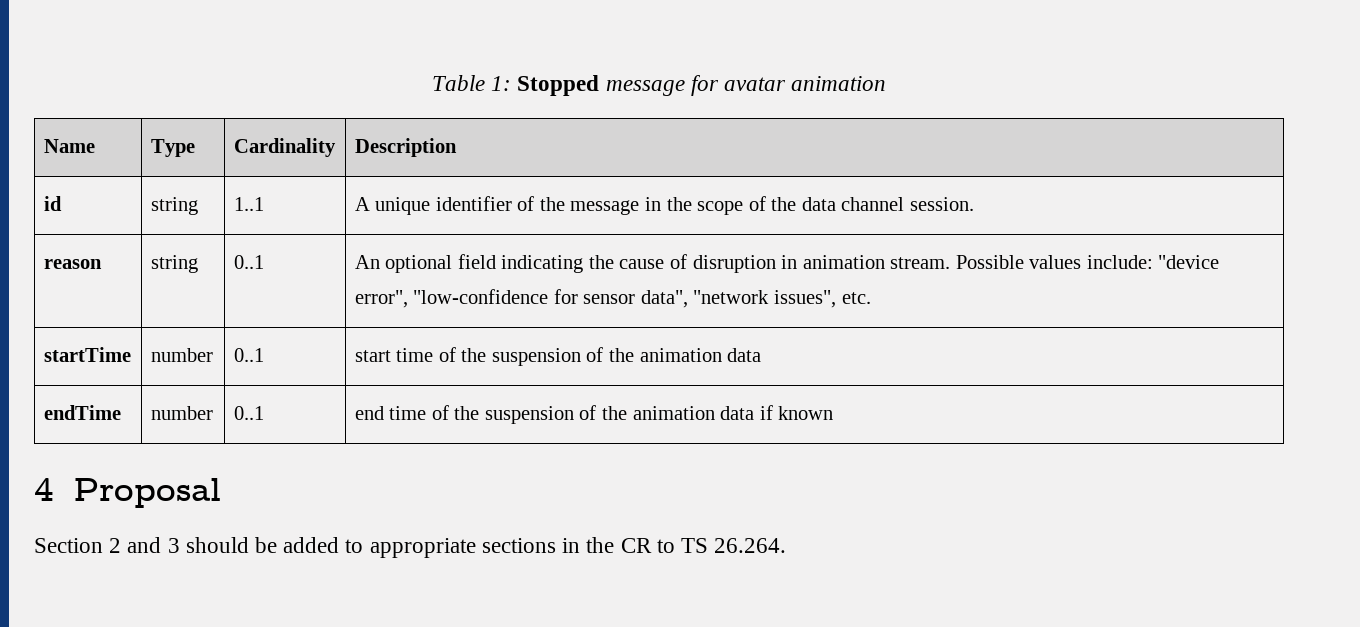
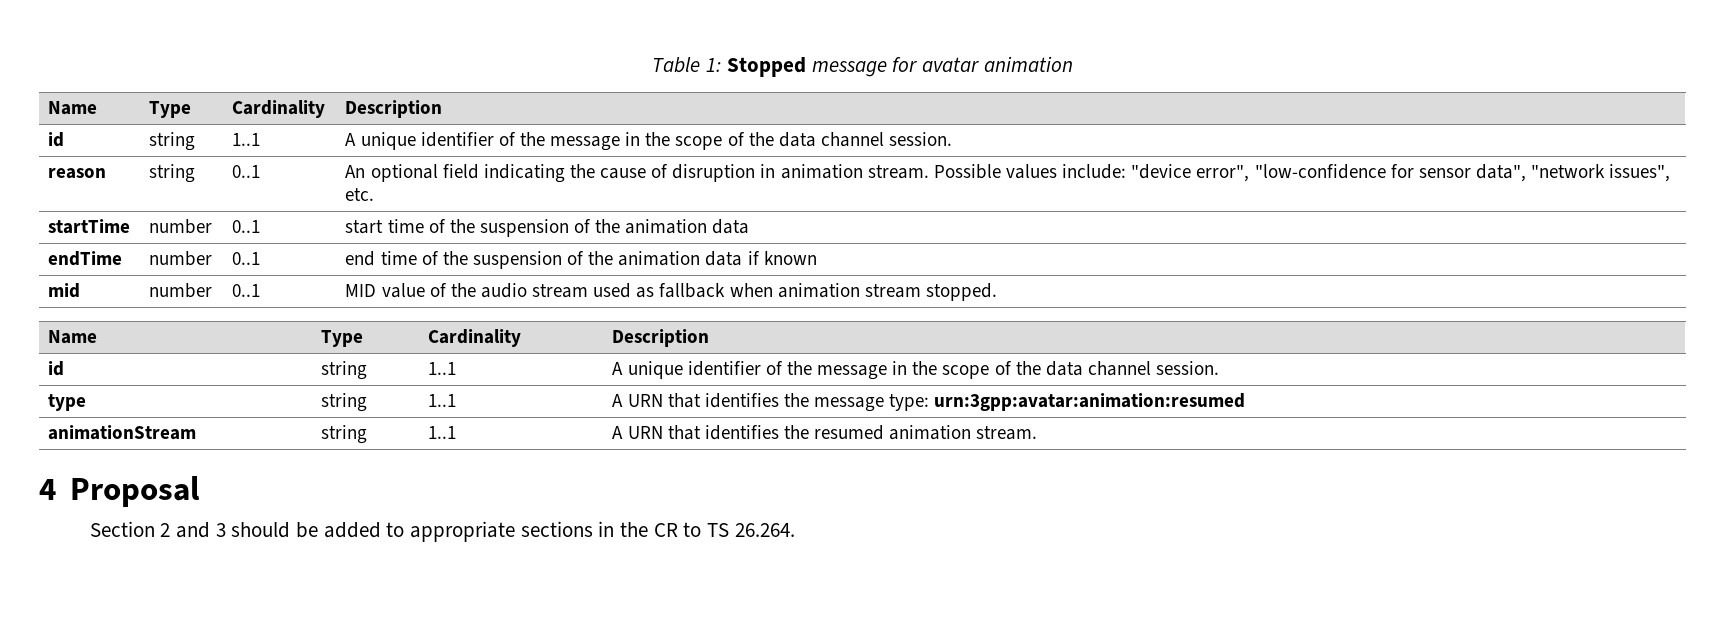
(834, 413) none -> [48,283,81,298] [149,283,213,298] [232,284,261,297] [345,283,997,301] [48,330,98,344] [321,330,364,347] [428,329,522,347] [612,329,710,347] [48,361,65,376] [321,361,368,380] [428,362,457,375] [612,361,1220,380] [48,394,87,411] [321,393,368,412] [428,394,457,407] [612,393,1246,412] [48,425,197,440] [321,425,368,444] [428,426,457,439] [612,425,1038,440] // mid | number | 0..1 | MID value of the audio stream used as fallback when animation stream stopped. // Name | Type | Cardinality | Description // id | string | 1..1 | A unique identifier of the message in the scope of the data channel session. // type | string | 1..1 | A URN that identifies the message type: urn:3gpp:avatar:animation:resumed // animationStream | string | 1..1 | A URN that identifies the resumed animation stream.

